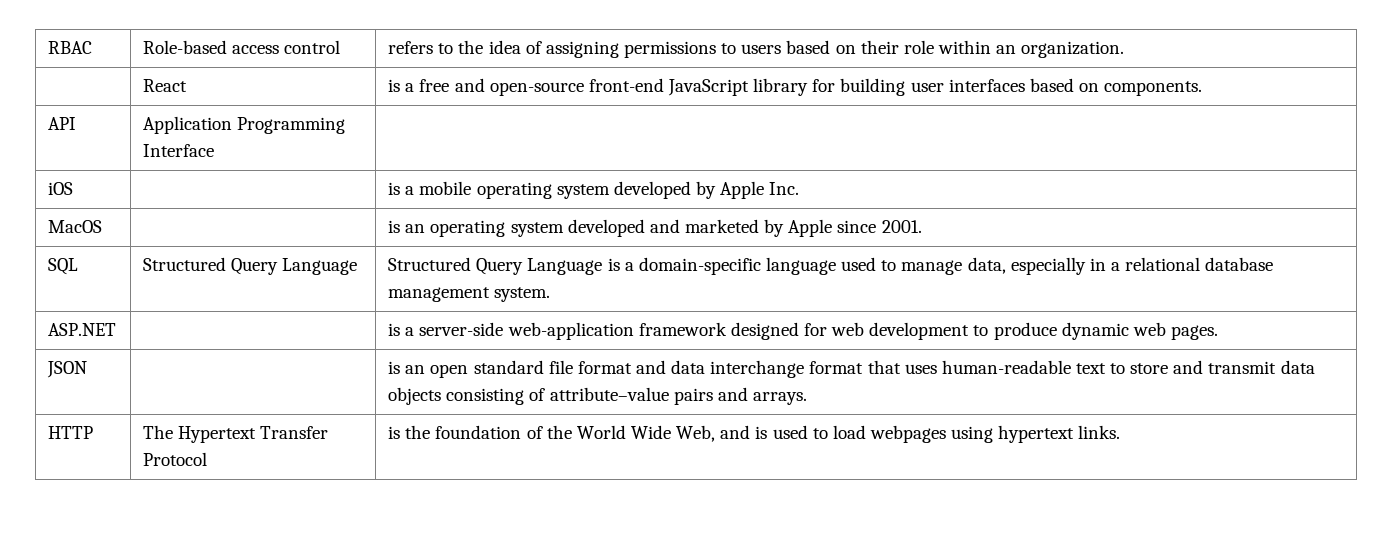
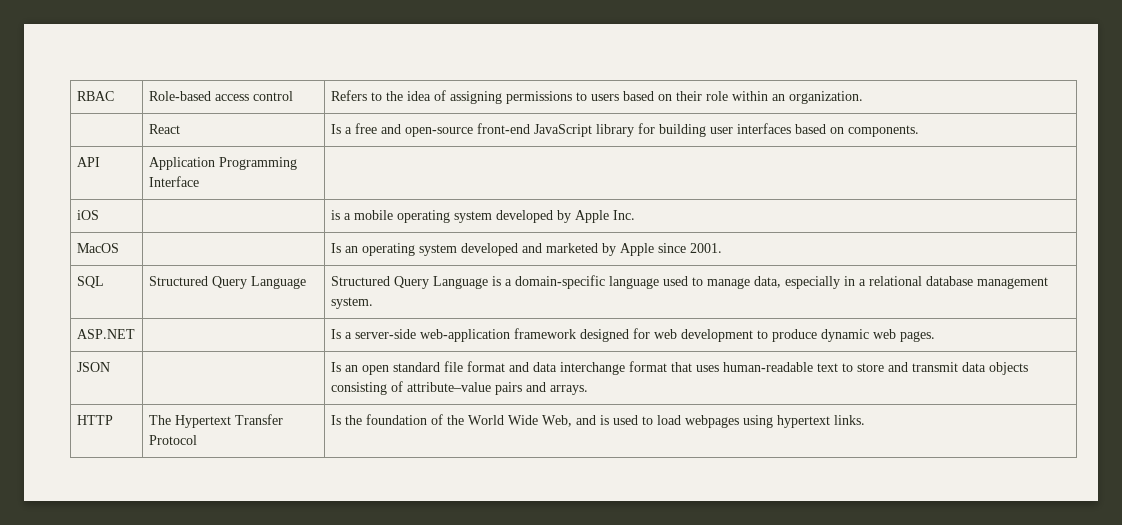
[388,41,434,54] refers -> [330,90,367,101] Refers
[388,79,401,92] is -> [330,124,341,134] Is
[388,220,401,233] is -> [330,243,341,253] Is
[388,323,401,336] is -> [330,329,341,339] Is
[388,361,401,374] is -> [330,362,341,372] Is
[388,426,401,439] is -> [330,415,341,425] Is

